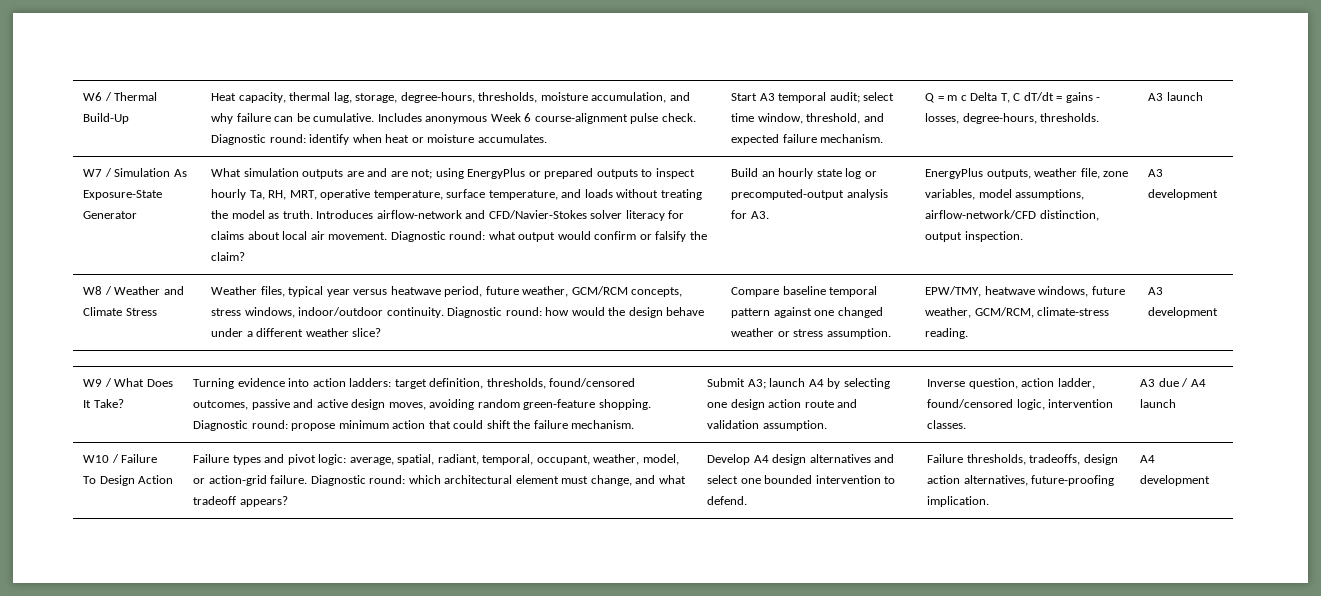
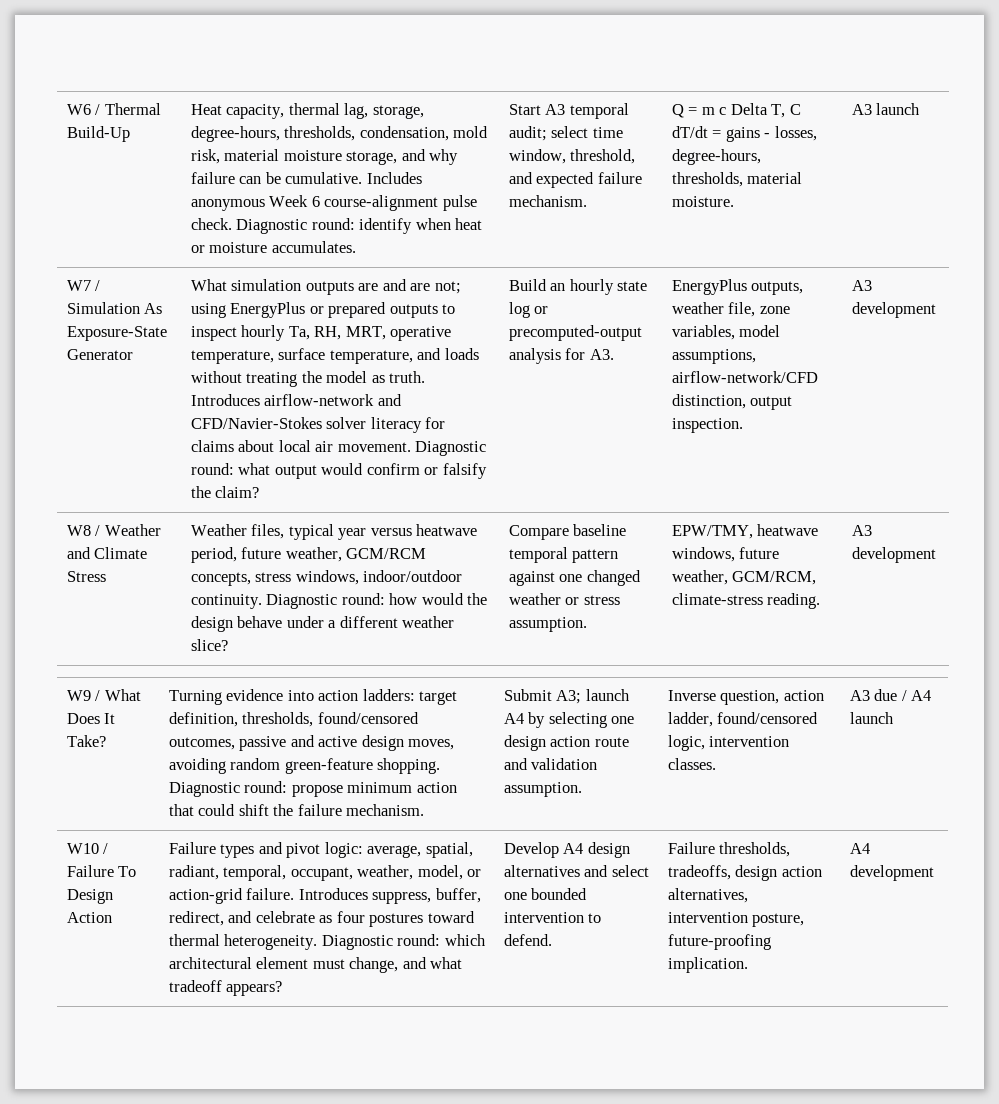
[540,92,667,103] moisture accumulation, -> [359,126,489,141] [190,149,398,165] condensation, mold risk, material moisture storage,
[1040,113,1100,122] thresholds. -> [671,172,803,187] [671,196,734,207] thresholds, material moisture.
(308, 479) none -> [298,888,481,904] [168,911,475,927] [168,934,318,950] Introduces suppress, buffer, redirect, and celebrate as four postures toward thermal heterogeneity.
(1028, 480) none -> [667,912,805,927] intervention posture,

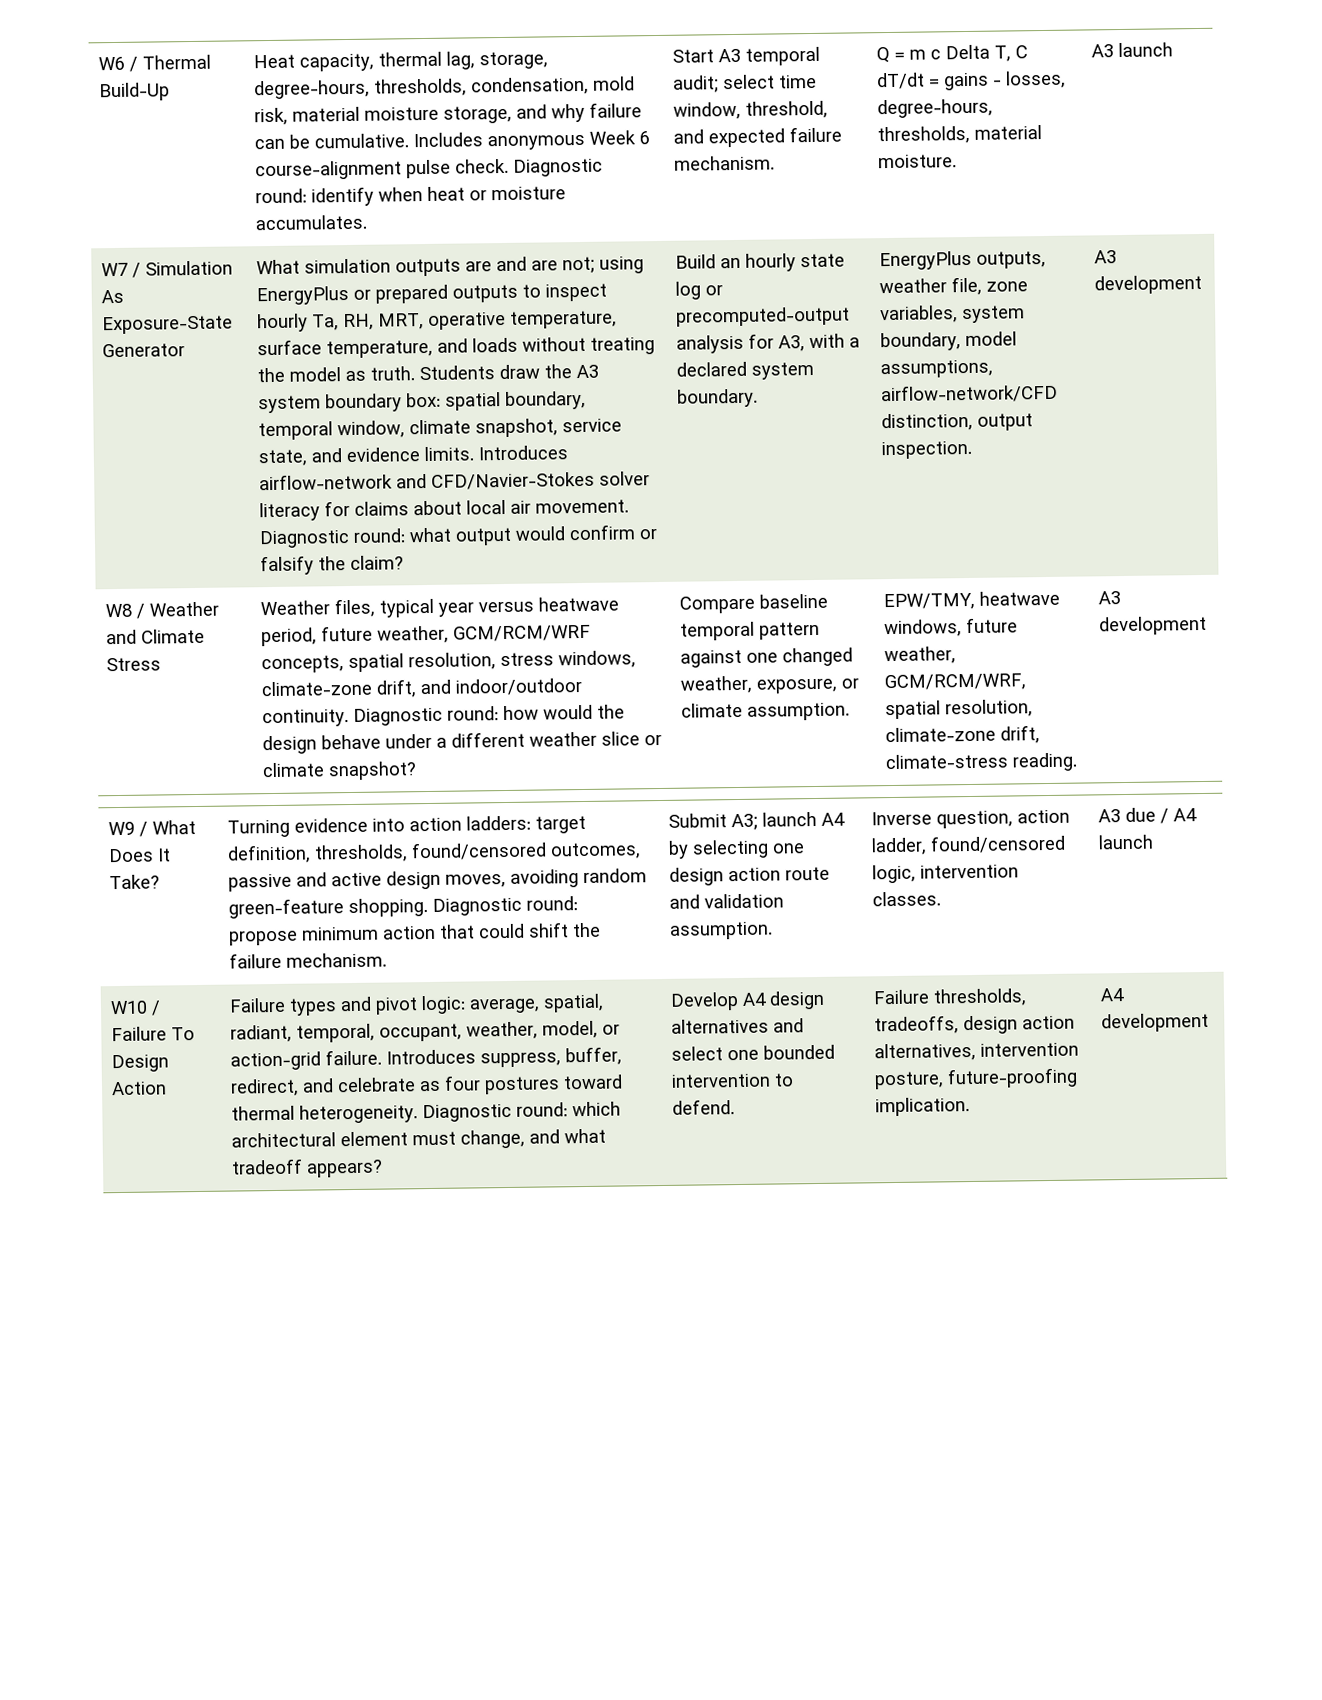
(426, 377) none -> [419,364,600,381] [258,390,587,414] [258,418,623,441] [258,446,475,467] Students draw the A3 system boundary box: spatial boundary, temporal window, climate snapshot, service state, and evidence limits.
[589,349,614,360] A3. -> [778,333,861,352] [676,361,815,380] [677,388,759,408] A3, with a declared system boundary.
(735, 332) none -> [962,305,1026,324] [880,332,962,352] system boundary,
[346,548,427,559] [190,570,359,586] GCM/RCM concepts, stress windows, -> [453,624,592,642] [261,650,637,674] [261,679,452,698] GCM/RCM/WRF concepts, spatial resolution, stress windows, climate-zone drift, and
[190,639,228,651] slice? -> [601,731,663,746] [262,761,418,781] slice or climate snapshot?
[508,593,620,605] weather or stress -> [680,675,860,694] [681,702,744,718] weather, exposure, or climate
[732,571,817,585] GCM/RCM, -> [884,673,1027,692] [885,699,1034,720] [885,725,1041,744] GCM/RCM/WRF, spatial resolution, climate-zone drift,

